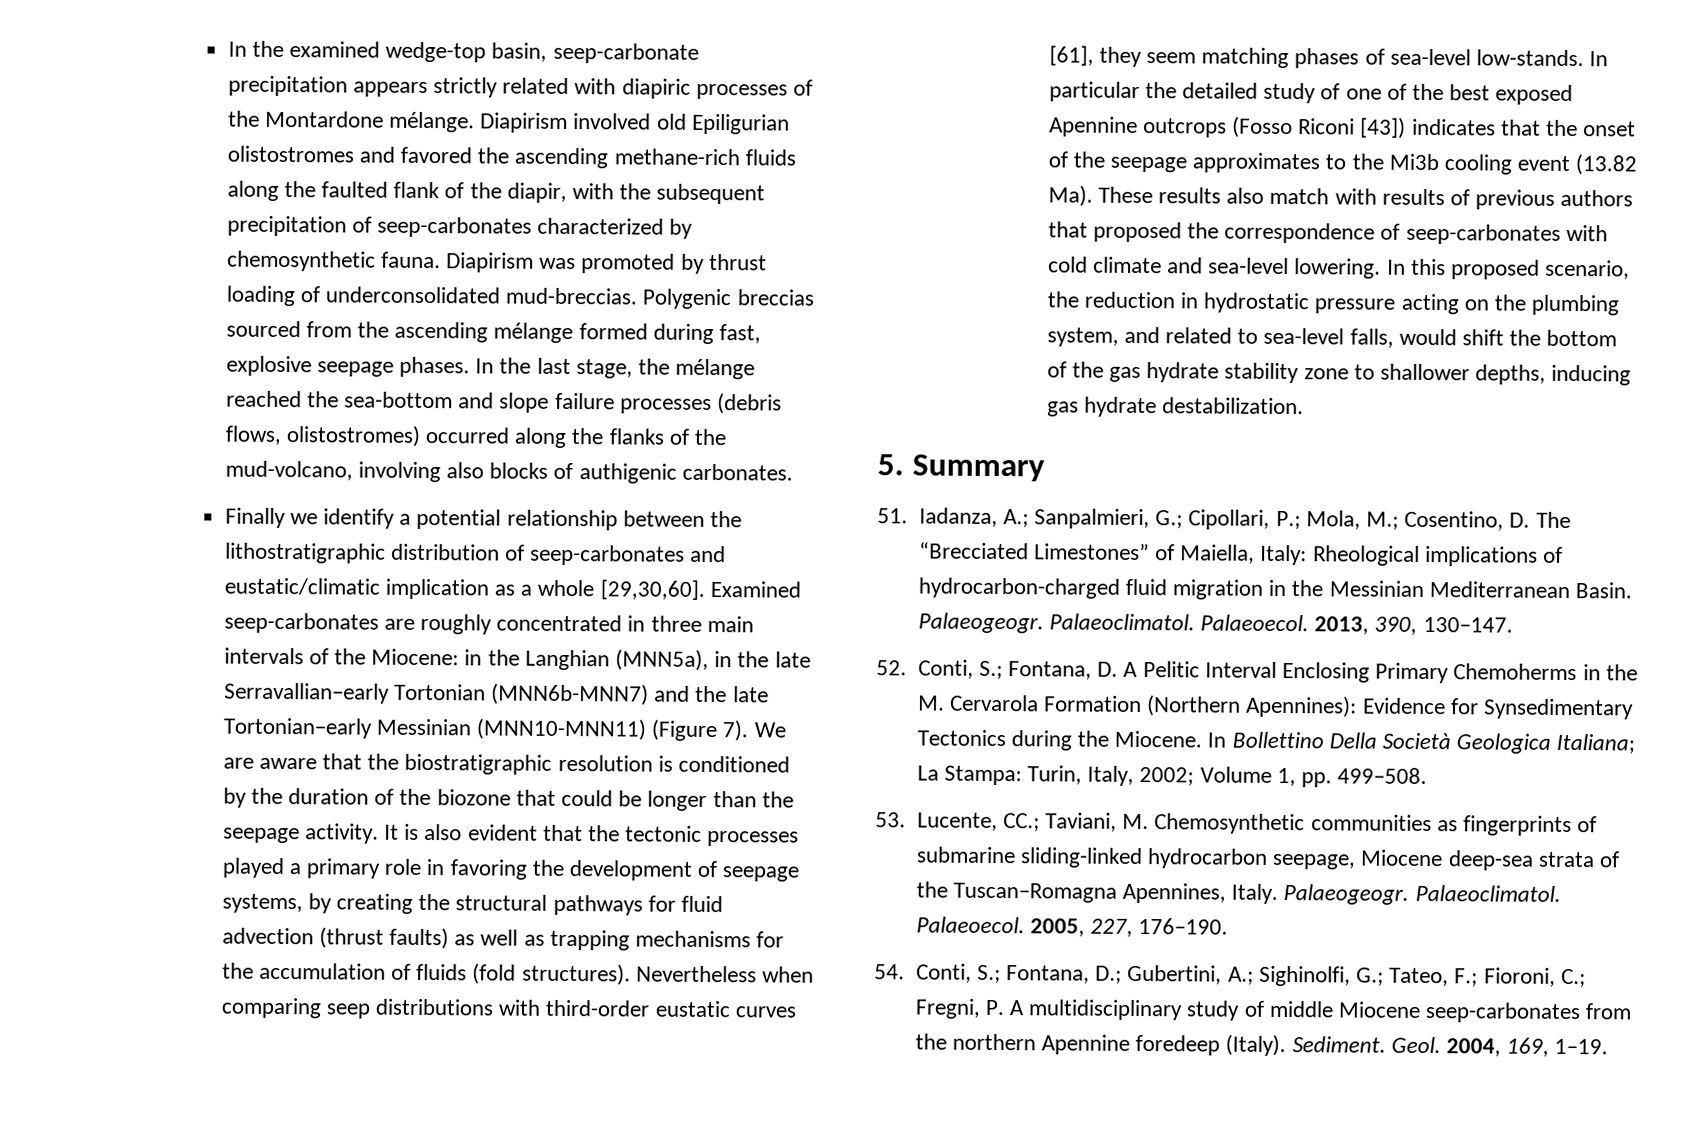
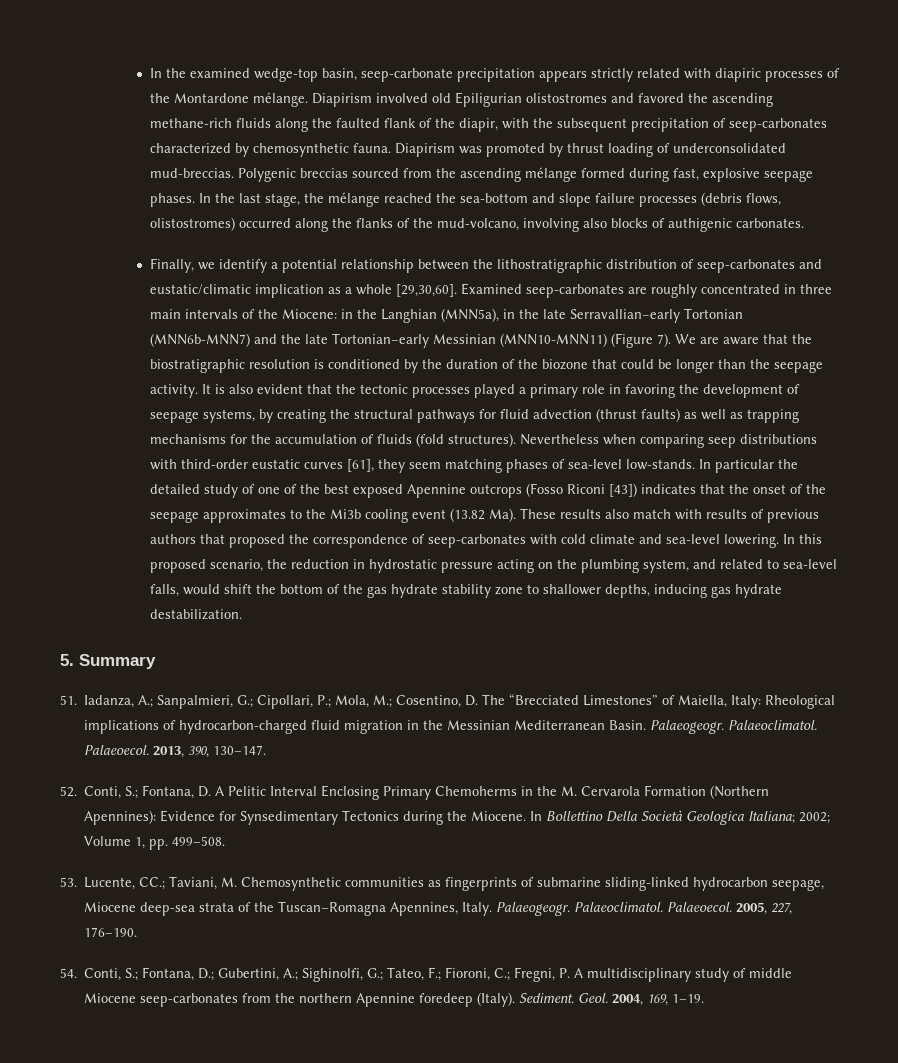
[224,507,286,529] Finally -> [150,258,195,273] Finally,
[916,765,1135,786] La Stampa: Turin, Italy, -> (796, 817) none

